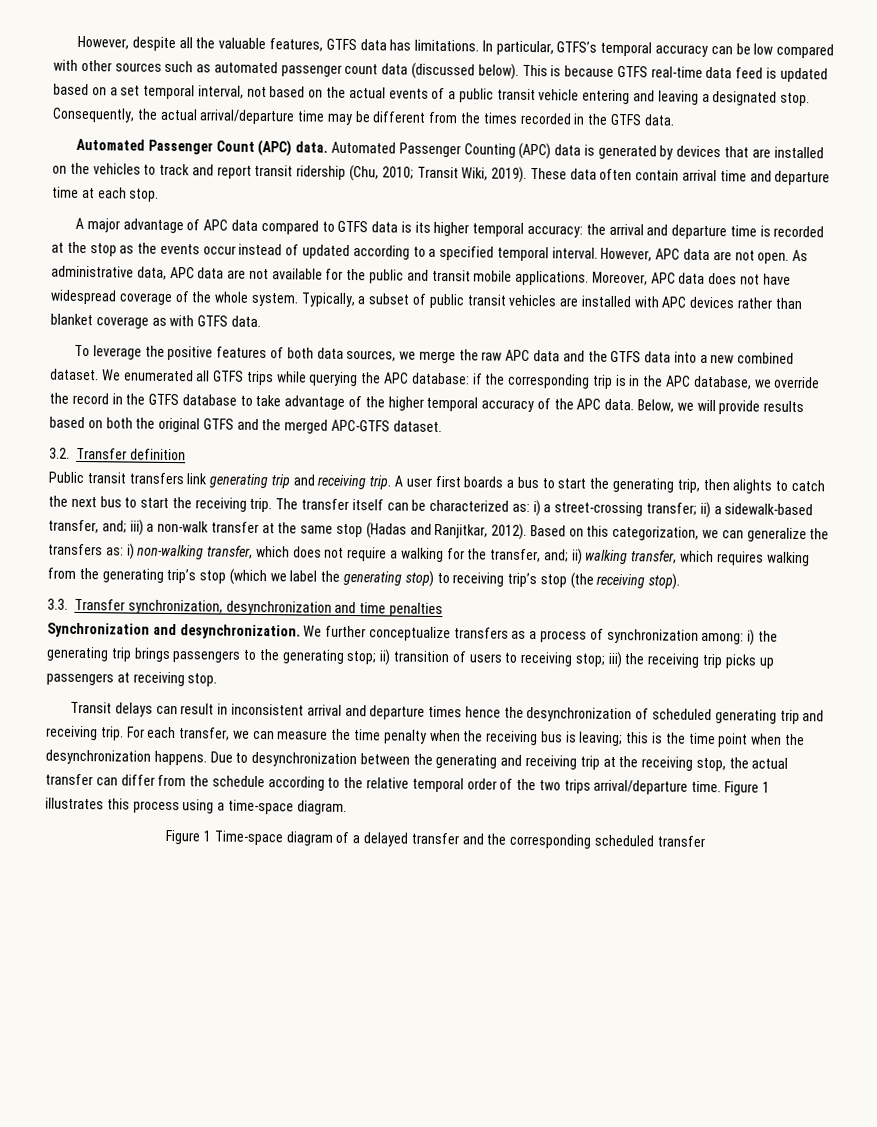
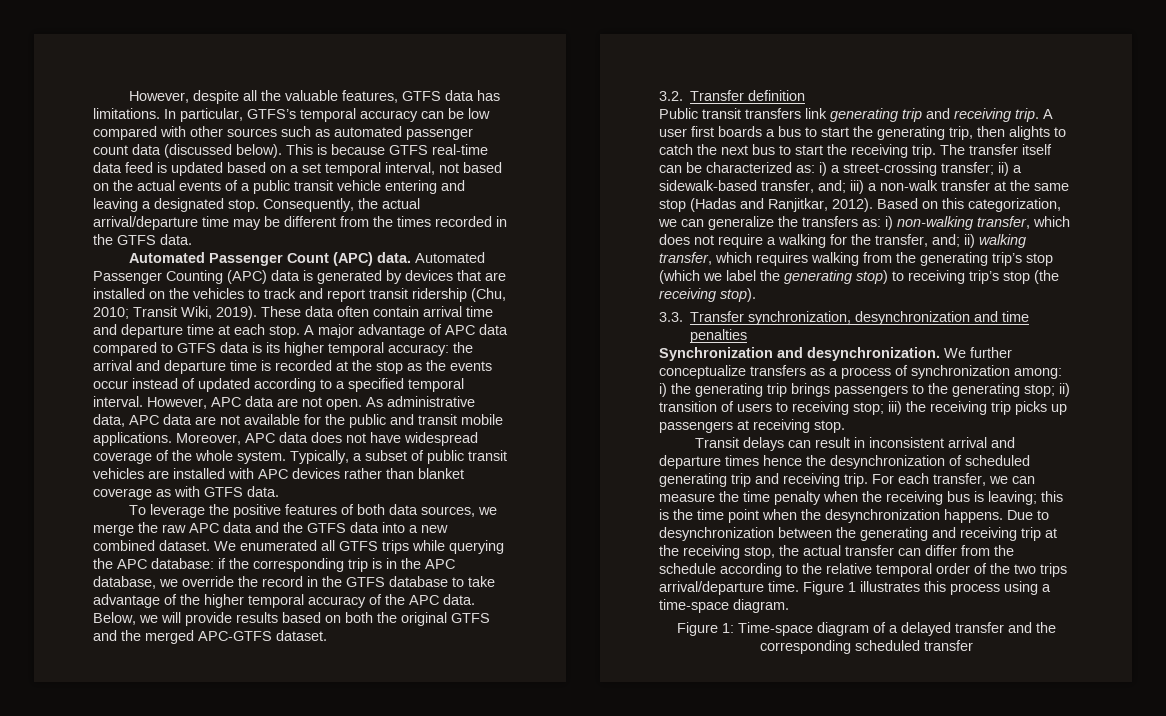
(160, 195) // -> (300, 331) none
[203,830,213,842] 1 -> [721,623,734,633] 1:

